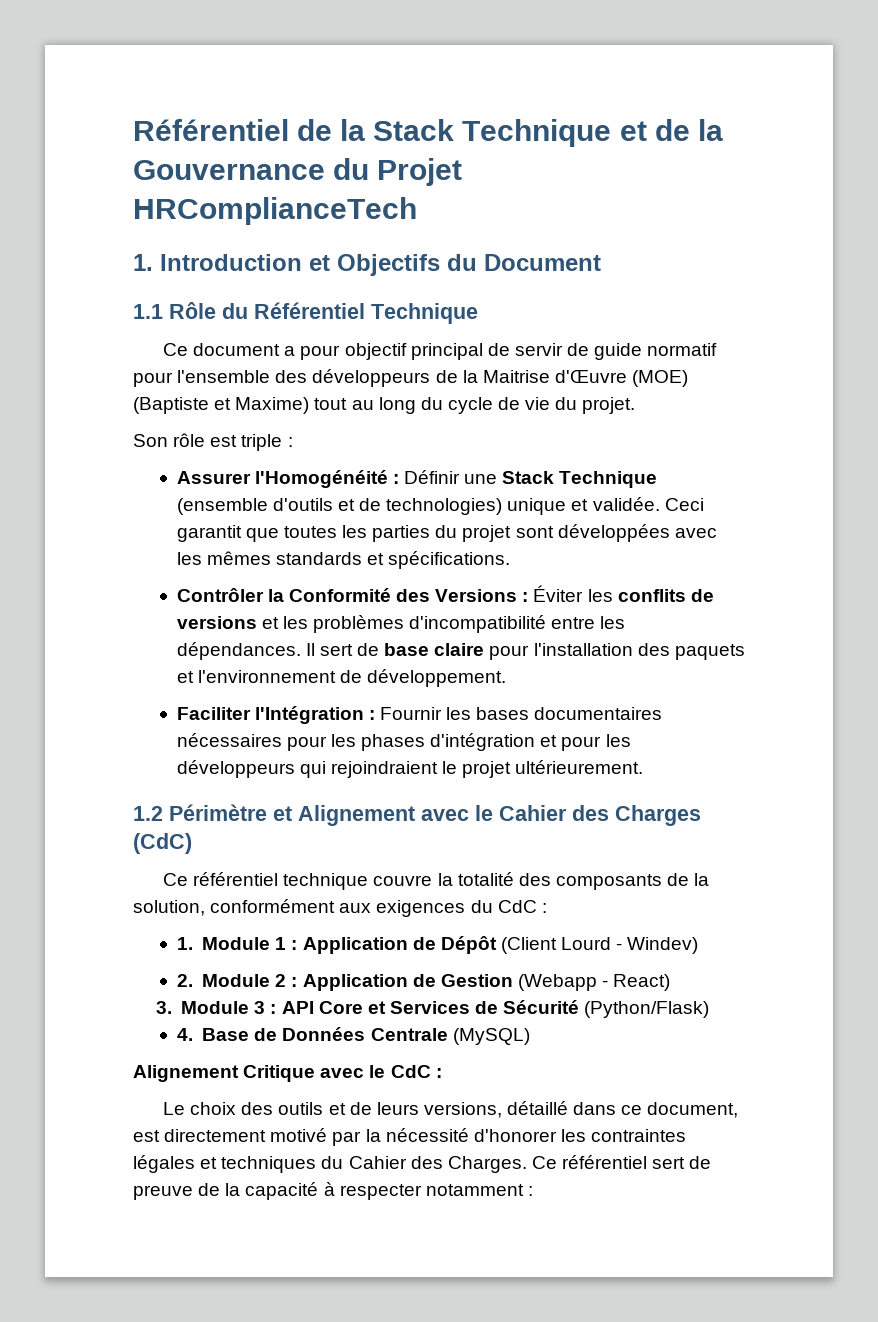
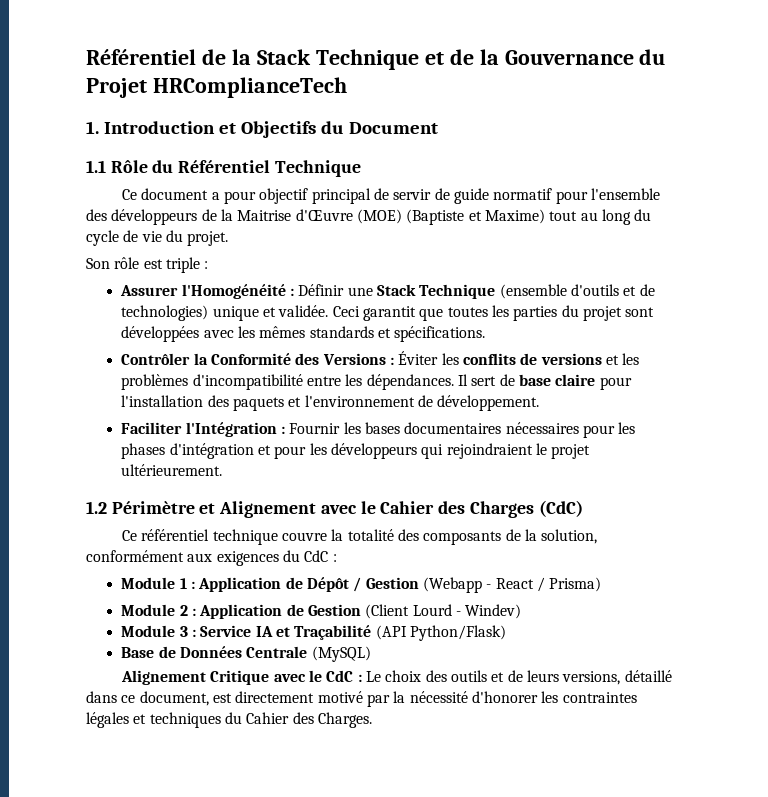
[176,937,193,950] 1. -> (337, 558) none
[500,937,699,954] [176,974,193,987] (Client Lourd - Windev) // 2. -> [353,577,602,593] / Gestion (Webapp - React / Prisma) //
[517,974,671,991] [155,1000,710,1018] [176,1028,193,1041] (Webapp - React) // 3. Module 3 : API Core et Services de Sécurité (Python/Flask) // 4. -> [365,604,522,619] [121,625,506,641] (Client Lourd - Windev) // Module 3 : Service IA et Traçabilité (API Python/Flask) //
(442, 1073) // -> (362, 678) none
[531,1155,712,1169] [133,1182,533,1200] Ce référentiel sert de preuve de la capacité à respecter notamment : -> (372, 720) none

